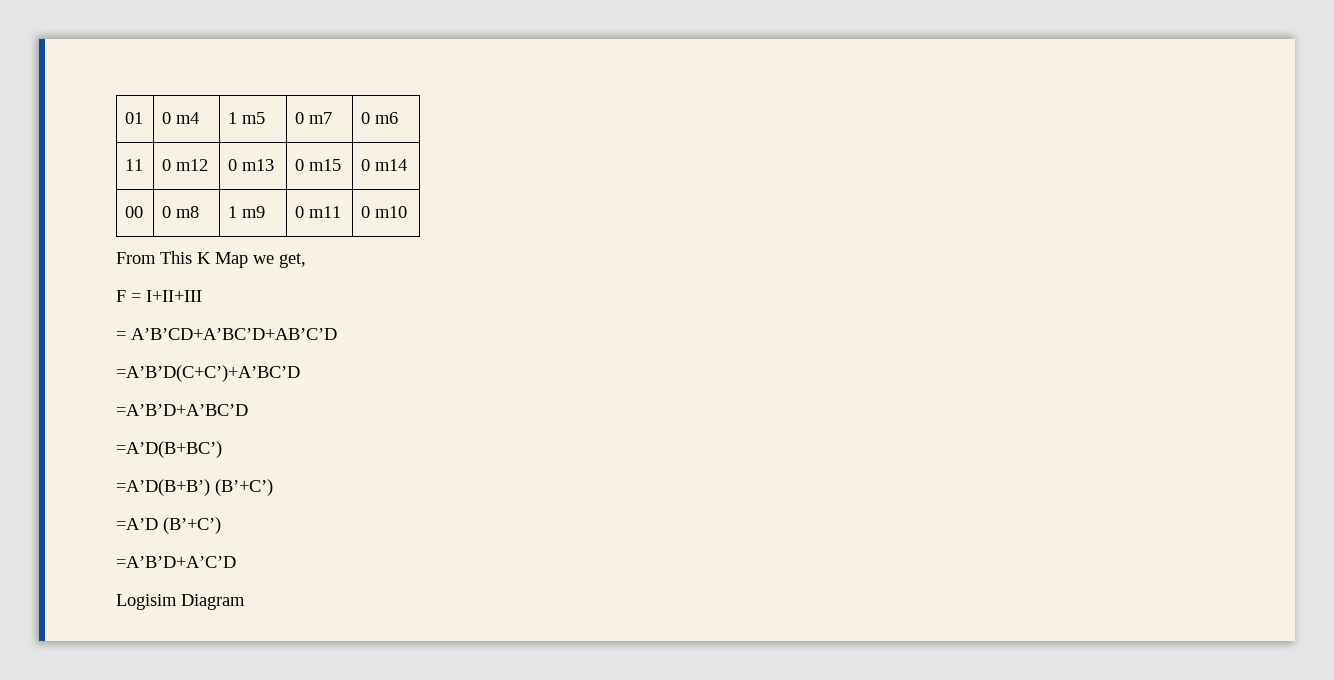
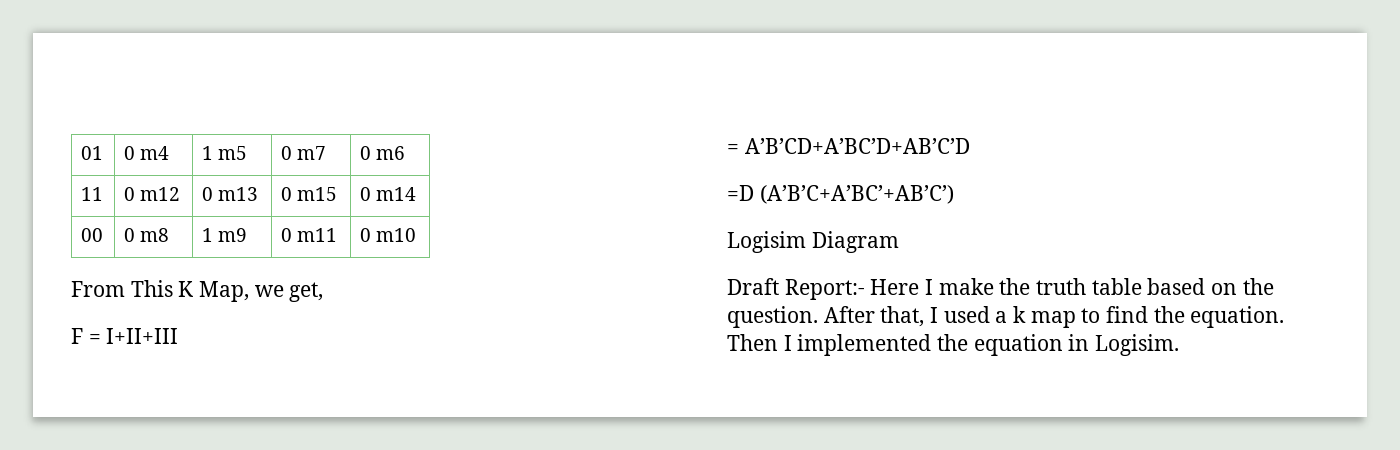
[215,252,248,268] Map -> [199,281,250,302] Map,
[116,365,300,382] [116,404,248,416] [116,441,222,458] [116,479,273,496] [116,517,221,534] [116,556,236,568] [116,594,245,610] =A’B’D(C+C’)+A’BC’D // =A’B’D+A’BC’D // =A’D(B+BC’) // =A’D(B+B’) (B’+C’) // =A’D (B’+C’) // =A’B’D+A’C’D // Logisim Diagram -> [727,185,954,204] [727,231,899,253] [727,278,1274,300] [727,306,1285,328] [727,334,1180,356] =D (A’B’C+A’BC’+AB’C’) // Logisim Diagram // Draft Report:- Here I make the truth table based on the question. After that, I used a k map to find the equation. Then I implemented the equation in Logisim.

